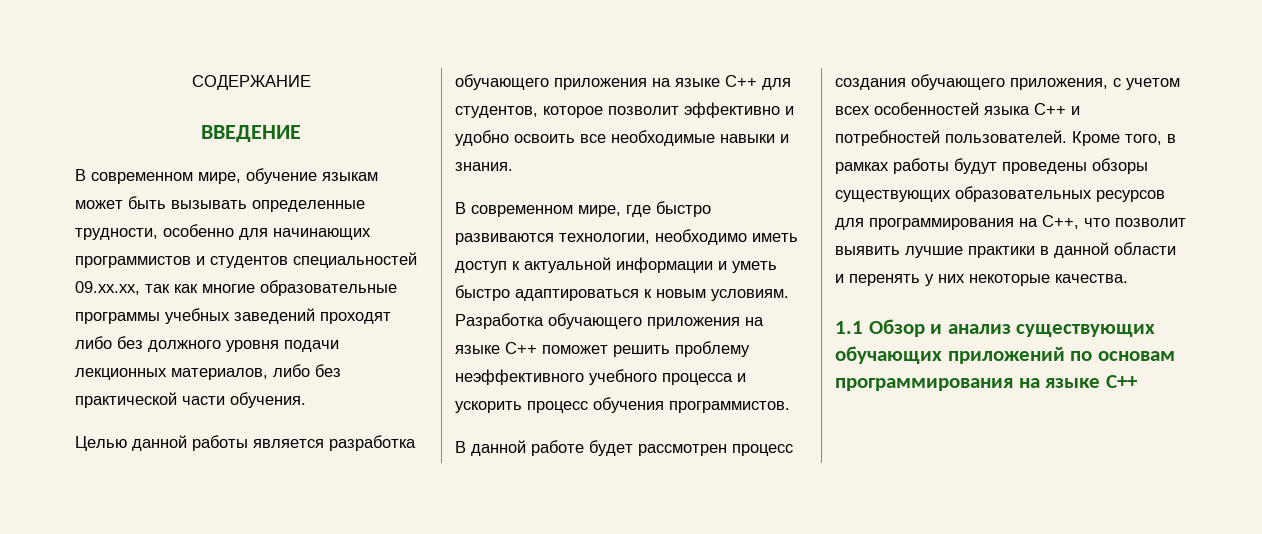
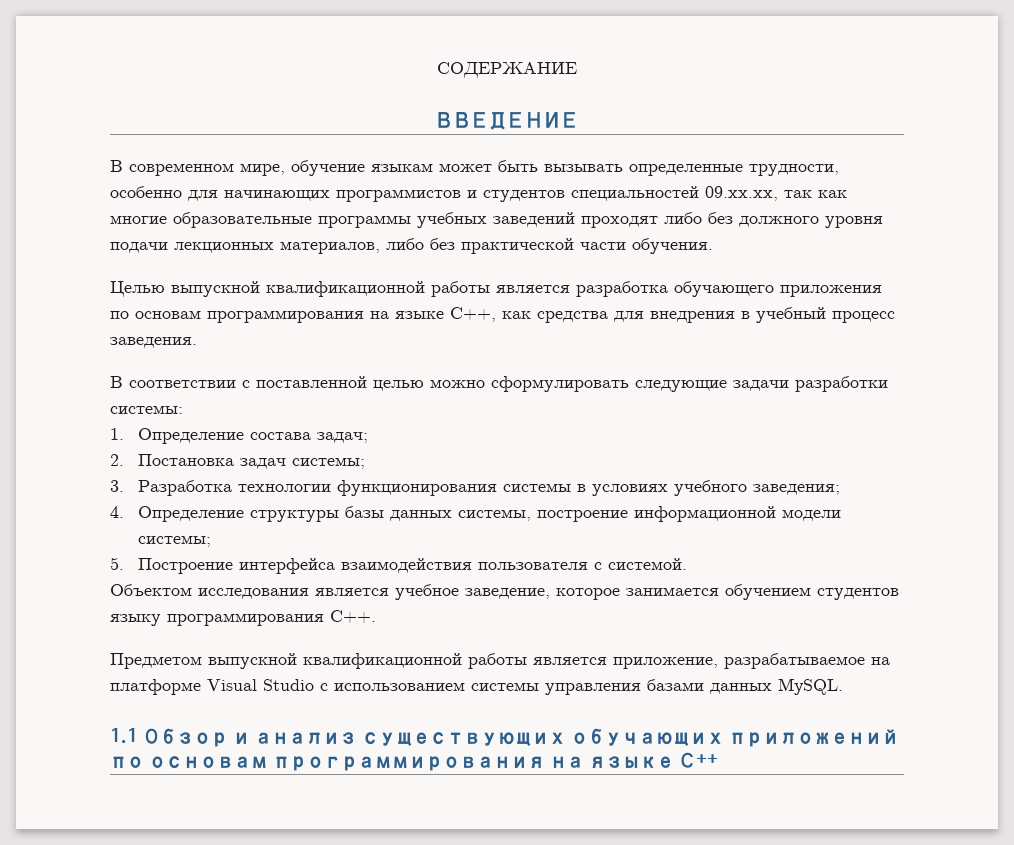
[132,435,187,451] данной -> [171,281,425,297] выпускной квалификационной
[652,75,791,90] [455,102,794,118] [455,130,789,146] [455,162,513,171] [455,201,711,217] [455,229,798,245] [455,257,777,273] [455,285,789,301] [455,313,764,329] [455,341,750,357] [455,369,746,385] [455,397,790,413] [455,440,793,456] [835,74,1180,90] [835,102,1080,115] [835,130,1176,146] [835,158,1148,174] [835,186,1165,202] [835,215,1186,230] [835,242,1176,258] [835,274,1128,286] на языке С++ для студентов, которое позволит эффективно и удобно освоить все необходимые навыки и знания. // В современном мире, где быстро развиваются технологии, необходимо иметь доступ к актуальной информации и уметь быстро адаптироваться к новым условиям. Разработка обучающего приложения на языке С++ поможет решить проблему неэффективного учебного процесса и ускорить процесс обучения программистов. // В данной работе будет рассмотрен процесс создания обучающего приложения, с учетом всех особенностей языка С++ и потребностей пользователей. Кроме того, в рамках работы будут проведены обзоры существующих образовательных ресурсов для программирования на С++, что позволит выявить лучшие практики в данной области и перенять у них некоторые качества. -> [110,307,895,323] [110,337,197,348] [110,376,888,392] [110,405,183,414] [110,428,369,444] [110,454,366,469] [110,480,841,496] [110,506,842,522] [138,535,212,547] [110,557,688,574] [110,584,899,600] [110,610,376,626] [110,653,890,669] [110,678,843,695] по основам программирования на языке С++, как средства для внедрения в учебный процесс заведения. // В соответствии с поставленной целью можно сформулировать следующие задачи разработки системы: // 1. Определение состава задач; // 2. Постановка задач системы; // 3. Разработка технологии функционирования системы в условиях учебного заведения; // 4. Определение структуры базы данных системы, построение информационной модели системы; // 5. Построение интерфейса взаимодействия пользователя с системой. // Объектом исследования является учебное заведение, которое занимается обучением студентов языку программирования C++. // Предметом выпускной квалификационной работы является приложение, разрабатываемое на платформе Visual Studio с использованием системы управления базами данных MySQL.

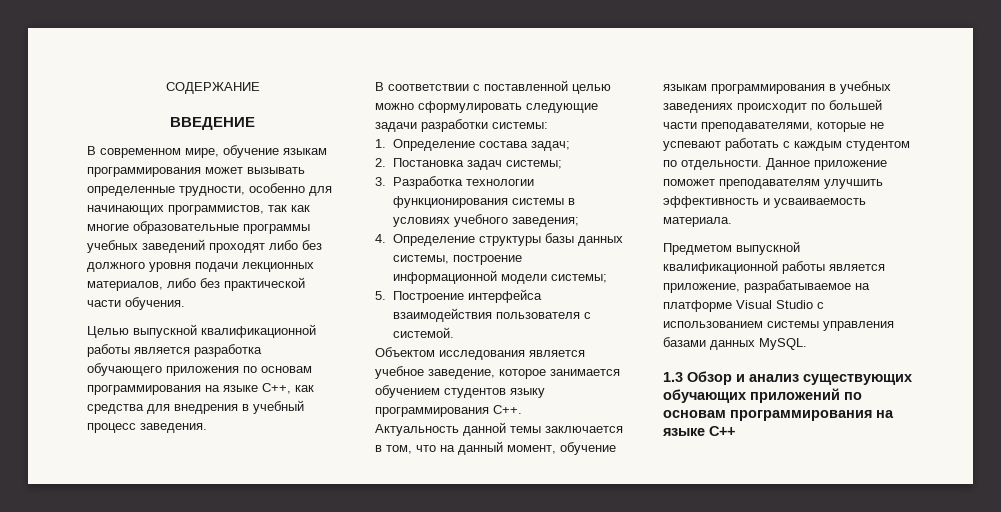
[439,160,538,172] может быть -> [87,167,243,177] программирования может
[336,186,778,202] программистов и студентов специальностей 09.хх.хх, -> [168,205,264,215] программистов,
(376, 616) none -> [375,422,623,436] [375,441,616,455] [663,81,891,94] [663,99,882,113] [663,122,884,132] [663,138,910,151] [663,158,887,170] [663,179,883,189] [663,196,866,208] [663,217,732,227] // Актуальность данной темы заключается в том, что на данный момент, обучение языкам программирования в учебных заведениях происходит по большей части преподавателями, которые не успевают работать с каждым студентом по отдельности. Данное приложение поможет преподавателям улучшить эффективность и усваиваемость материала.
[110,728,138,744] 1.1 -> [663,372,683,382] 1.3

